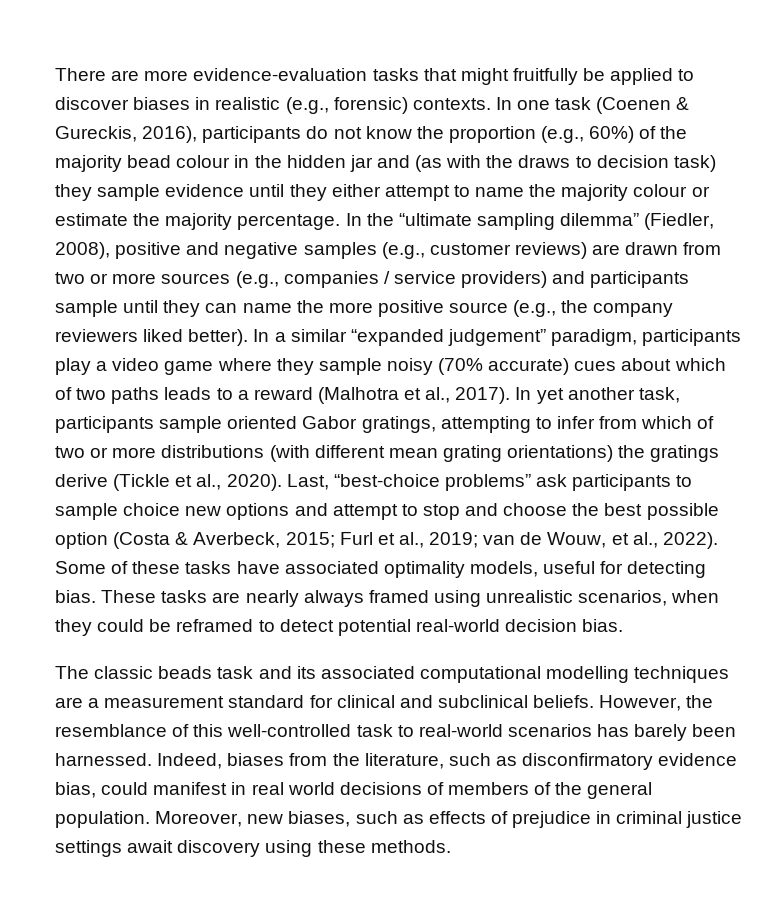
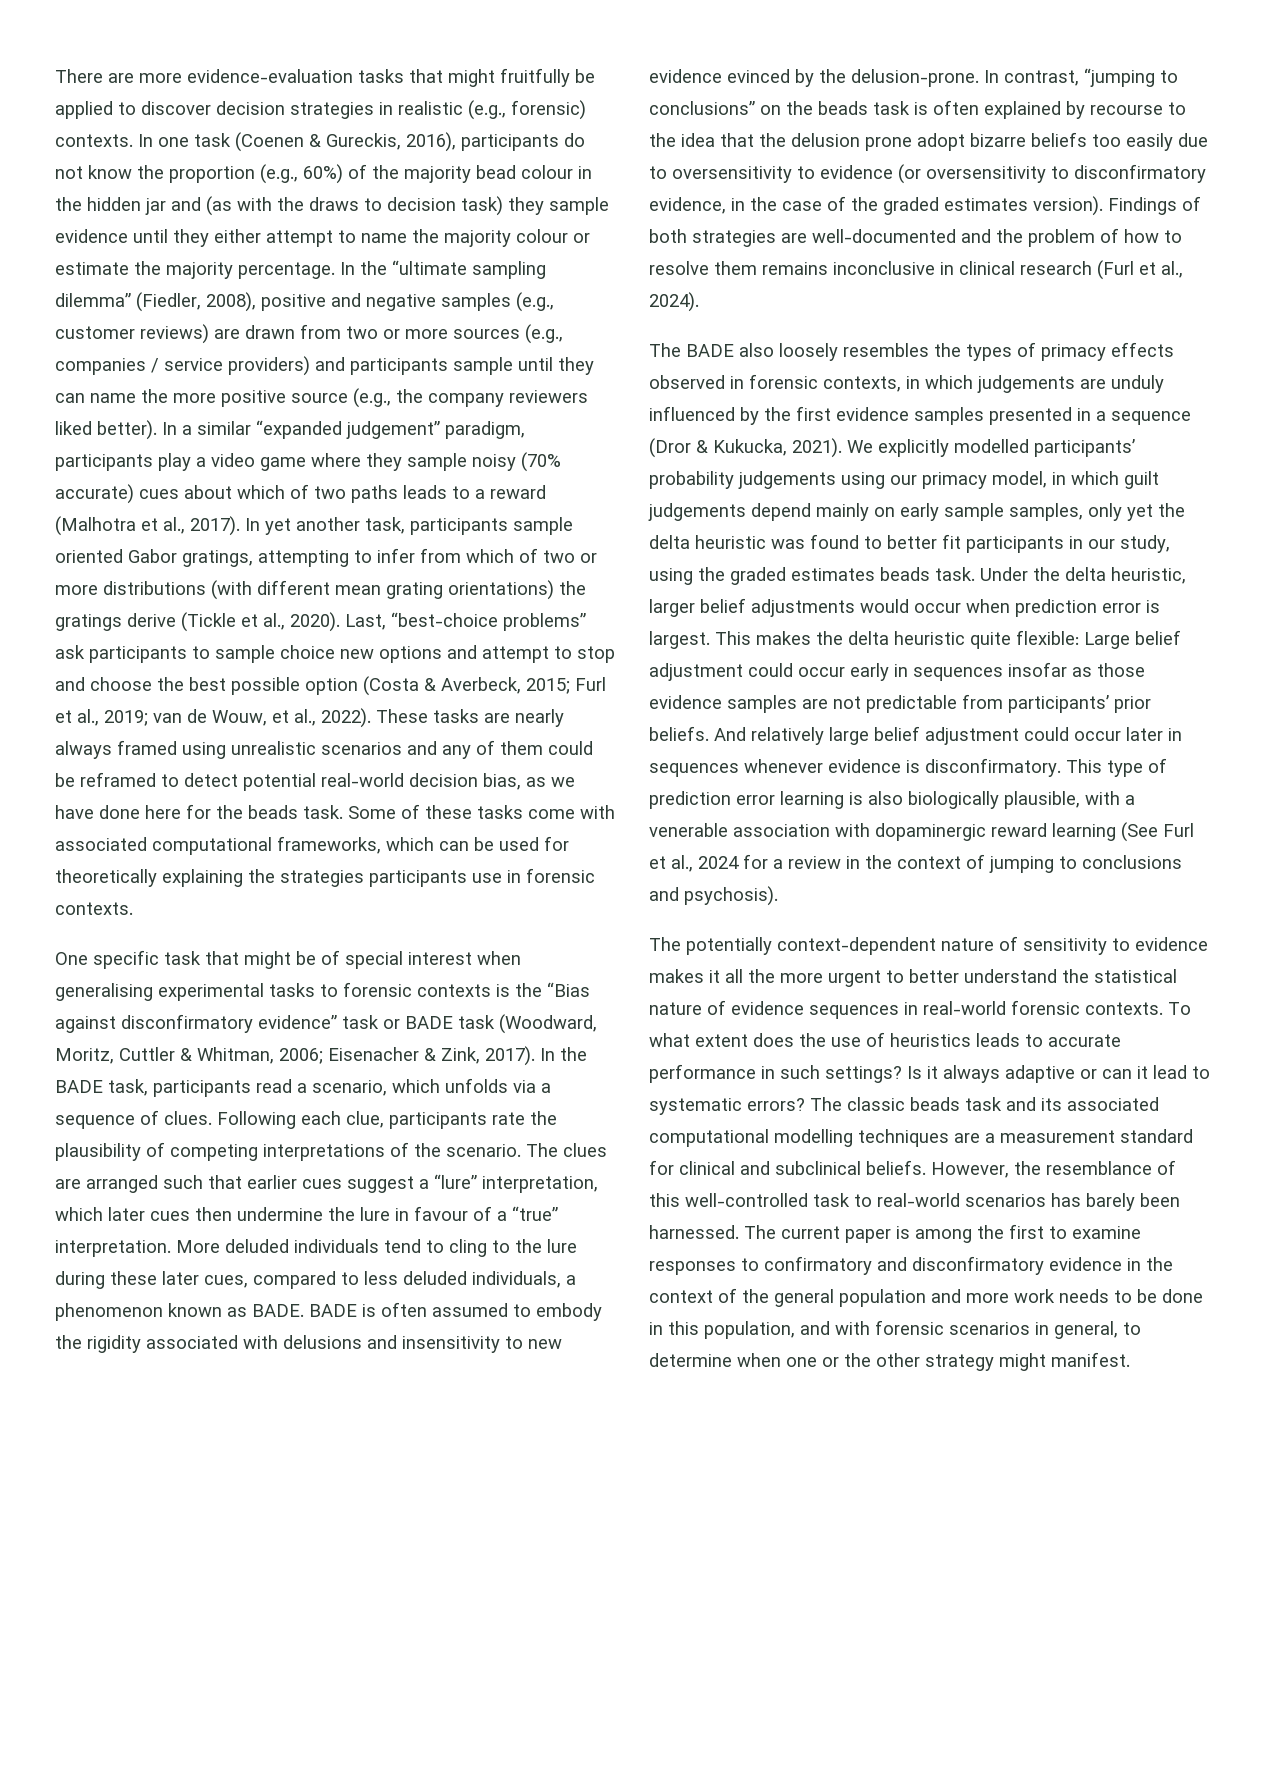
[133,97,191,110] biases -> [216,101,374,119] decision strategies
[55,561,707,578] [55,590,96,603] Some of these tasks have associated optimality models, useful for detecting bias. -> (371, 718) none
[578,590,720,606] [55,619,92,636] scenarios, when they -> [321,740,543,759] scenarios and any of them
[582,619,624,632] bias. // -> [483,773,575,790] [55,804,615,819] [55,836,569,855] [55,868,595,887] [55,902,133,915] [55,950,521,969] [55,982,590,1001] [55,1014,597,1034] [55,1046,587,1066] [55,1078,551,1097] [55,1110,557,1129] [55,1142,607,1161] [55,1174,598,1193] [55,1206,558,1221] [55,1239,577,1257] [55,1271,576,1289] [55,1302,602,1321] [55,1335,562,1353] [649,68,1178,87] [649,100,1186,119] [649,132,1208,151] [649,164,1206,184] [649,196,1201,216] [649,228,1182,247] [649,260,1183,280] [649,292,699,312] [649,342,1174,361] [649,374,1164,393] [649,406,1191,425] [649,438,1135,458] [649,471,1159,489] [648,503,1185,521] [649,534,1170,553] [649,567,1186,585] [649,598,1160,617] [649,630,1181,649] [649,662,1145,681] [649,694,1151,713] [649,726,1182,745] [649,758,1167,777] [649,791,1135,809] [649,822,1194,842] [649,854,1182,873] [649,886,778,906] [649,936,1208,955] [649,969,1177,987] [649,1000,1191,1019] [649,1032,1121,1047] [649,1064,1210,1083] [649,1098,805,1115] bias, as we have done here for the beads task. Some of these tasks come with associated computational frameworks, which can be used for theoretically explaining the strategies participants use in forensic contexts. // One specific task that might be of special interest when generalising experimental tasks to forensic contexts is the “Bias against disconfirmatory evidence” task or BADE task (Woodward, Moritz, Cuttler & Whitman, 2006; Eisenacher & Zink, 2017). In the BADE task, participants read a scenario, which unfolds via a sequence of clues. Following each clue, participants rate the plausibility of competing interpretations of the scenario. The clues are arranged such that earlier cues suggest a “lure” interpretation, which later cues then undermine the lure in favour of a “true” interpretation. More deluded individuals tend to cling to the lure during these later cues, compared to less deluded individuals, a phenomenon known as BADE. BADE is often assumed to embody the rigidity associated with delusions and insensitivity to new evidence evinced by the delusion-prone. In contrast, “jumping to conclusions” on the beads task is often explained by recourse to the idea that the delusion prone adopt bizarre beliefs too easily due to oversensitivity to evidence (or oversensitivity to disconfirmatory evidence, in the case of the graded estimates version). Findings of both strategies are well-documented and the problem of how to resolve them remains inconclusive in clinical research (Furl et al., 2024). // The BADE also loosely resembles the types of primacy effects observed in forensic contexts, in which judgements are unduly influenced by the first evidence samples presented in a sequence (Dror & Kukucka, 2021). We explicitly modelled participants’ probability judgements using our primacy model, in which guilt judgements depend mainly on early sample samples, only yet the delta heuristic was found to better fit participants in our study, using the graded estimates beads task. Under the delta heuristic, larger belief adjustments would occur when prediction error is largest. This makes the delta heuristic quite flexible: Large belief adjustment could occur early in sequences insofar as those evidence samples are not predictable from participants’ prior beliefs. And relatively large belief adjustment could occur later in sequences whenever evidence is disconfirmatory. This type of prediction error learning is also biologically plausible, with a venerable association with dopaminergic reward learning (See Furl et al., 2024 for a review in the context of jumping to conclusions and psychosis). // The potentially context-dependent nature of sensitivity to evidence makes it all the more urgent to better understand the statistical nature of evidence sequences in real-world forensic contexts. To what extent does the use of heuristics leads to accurate performance in such settings? Is it always adaptive or can it lead to systematic errors?
[157,753,738,770] [55,782,653,799] [55,811,743,828] [55,840,451,857] Indeed, biases from the literature, such as disconfirmatory evidence bias, could manifest in real world decisions of members of the general population. Moreover, new biases, such as effects of prejudice in criminal justice settings await discovery using these methods. -> [744,1224,1141,1243] [649,1256,1173,1275] [649,1288,1203,1307] [649,1320,1141,1339] [649,1352,1130,1371] The current paper is among the first to examine responses to confirmatory and disconfirmatory evidence in the context of the general population and more work needs to be done in this population, and with forensic scenarios in general, to determine when one or the other strategy might manifest.

